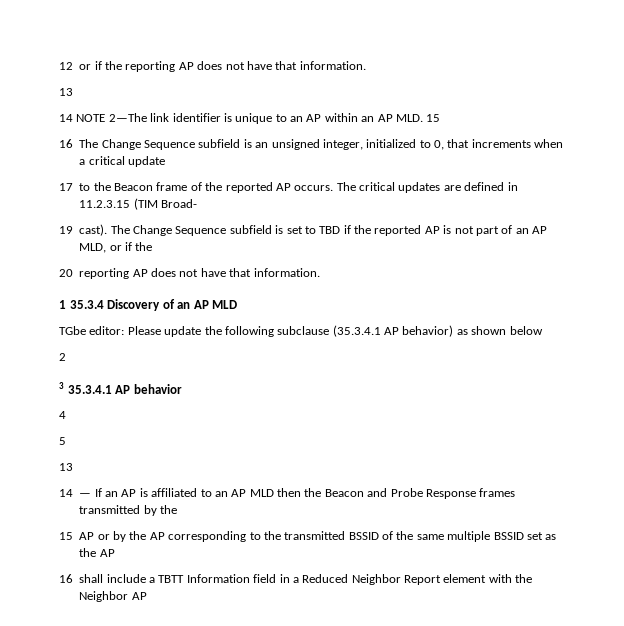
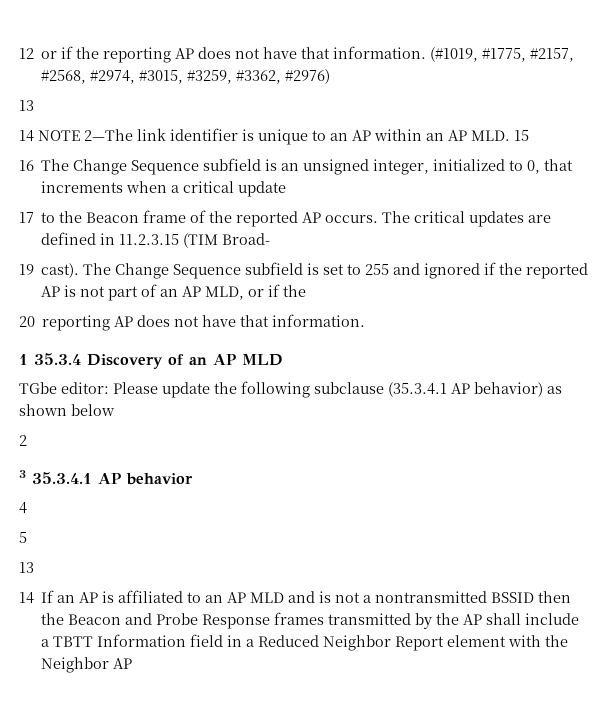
(366, 65) none -> [430,47,575,62] [41,69,331,84] (#1019, #1775, #2157, #2568, #2974, #3015, #3259, #3362, #2976)
[319,226,341,234] TBD -> [365,263,481,279] 255 and ignored
[79,493,92,497] — -> (34, 598) none
(274, 493) none -> [288,591,535,603] and is not a nontransmitted BSSID
[59,531,557,542] [79,548,115,557] [59,574,73,583] // 15 AP or by the AP corresponding to the transmitted BSSID of the same multiple BSSID set as the AP // 16 -> [463,614,483,625] AP

